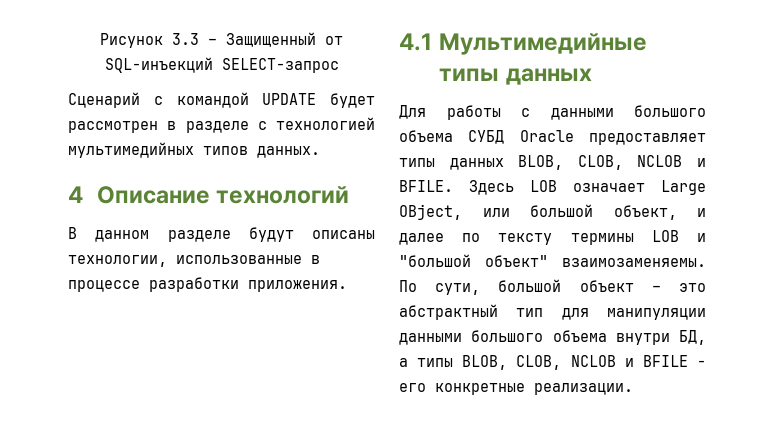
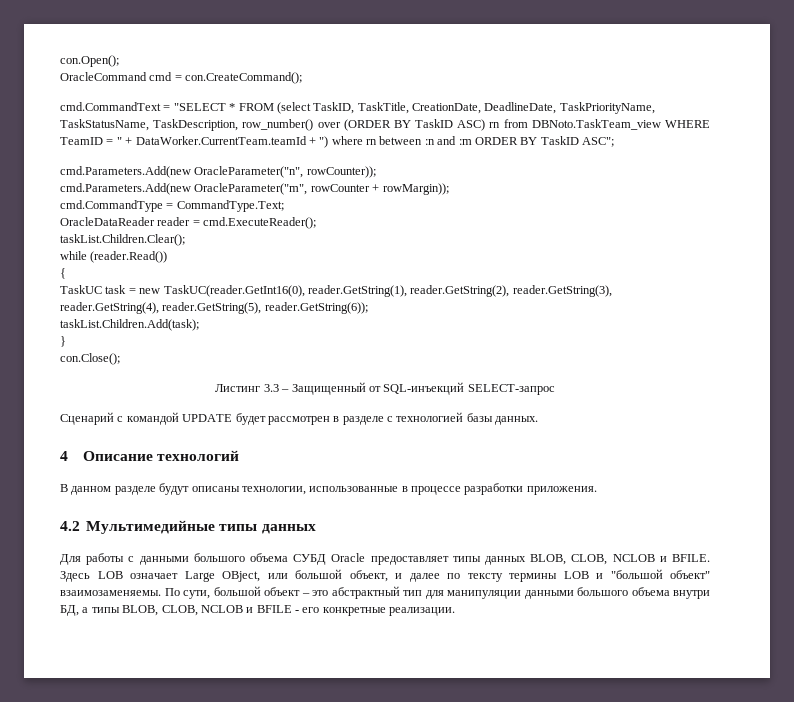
[100,33,163,48] Рисунок -> [60,55,119,67] [60,72,303,84] [60,102,655,114] [60,119,710,131] [60,136,614,148] [60,166,376,178] [60,183,449,195] [60,200,284,212] [60,217,317,229] [60,234,185,246] [60,251,168,263] [60,268,66,279] [60,285,612,297] [60,302,368,314] [60,319,199,331] [60,336,66,347] [60,353,120,365] [215,384,261,392] con.Open(); // OracleCommand cmd = con.CreateCommand(); // cmd.CommandText = "SELECT * FROM (select TaskID, TaskTitle, CreationDate, DeadlineDate, TaskPriorityName, TaskStatusName, TaskDescription, row_number() over (ORDER BY TaskID ASC) rn from DBNoto.TaskTeam_view WHERE TeamID = " + DataWorker.CurrentTeam.teamId + ") where rn between :n and :m ORDER BY TaskID ASC"; // cmd.Parameters.Add(new OracleParameter("n", rowCounter)); // cmd.Parameters.Add(new OracleParameter("m", rowCounter + rowMargin)); // cmd.CommandType = CommandType.Text; // OracleDataReader reader = cmd.ExecuteReader(); // taskList.Children.Clear(); // while (reader.Read()) // { // TaskUC task = new TaskUC(reader.GetInt16(0), reader.GetString(1), reader.GetString(2), reader.GetString(3), reader.GetString(4), reader.GetString(5), reader.GetString(6)); // taskList.Children.Add(task); // } // con.Close(); // Листинг
[68,142,248,158] мультимедийных типов -> [466,413,493,422] базы
[399,33,432,51] 4.1 -> [60,521,80,531] 4.2

